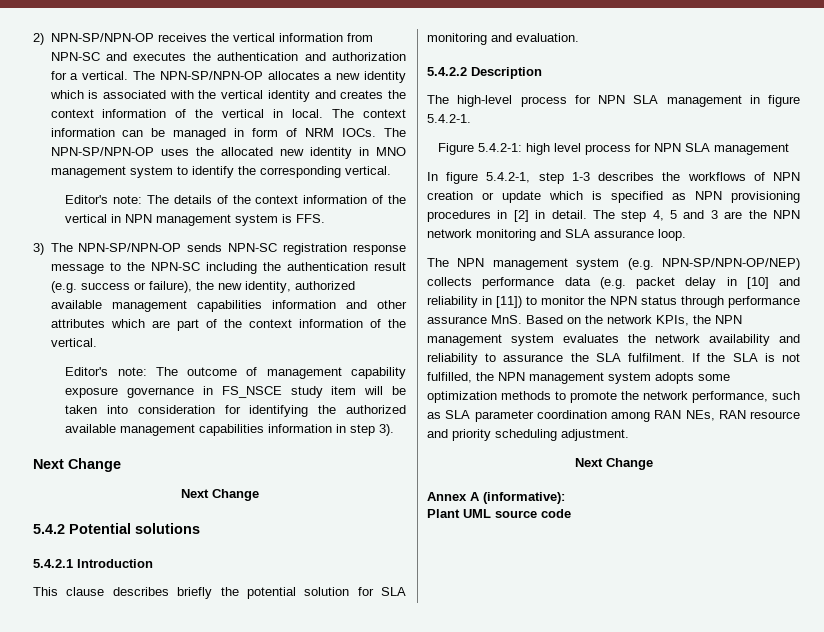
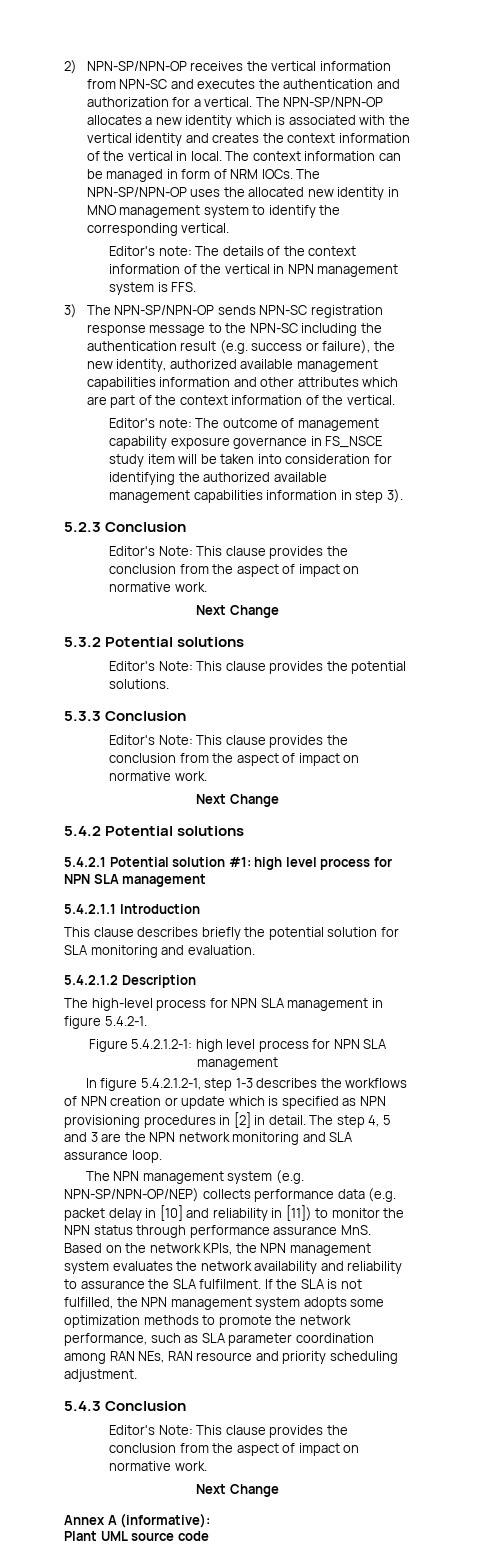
[33,458,121,472] Next Change -> [64,522,187,532] [109,546,348,559] [109,564,360,577] [109,582,207,592] [196,605,279,618] [64,637,245,647] [109,661,407,674] [109,679,170,689] [64,711,187,721] [109,735,348,748] [109,753,360,766] [109,771,207,781] 5.2.3 Conclusion // Editor's Note: This clause provides the conclusion from the aspect of impact on normative work. // Next Change // 5.3.2 Potential solutions // Editor's Note: This clause provides the potential solutions. // 5.3.3 Conclusion // Editor's Note: This clause provides the conclusion from the aspect of impact on normative work.
(73, 563) none -> [109,857,392,870] [64,874,207,887] [64,904,116,914] Potential solution #1: high level process for NPN SLA management // 5.4.2.1.1
[427,67,467,76] 5.4.2.2 -> [64,975,118,985] 5.4.2.1.2
[478,143,522,152] 5.4.2-1: -> [131,1039,193,1049] 5.4.2.1.2-1:
[486,172,531,183] 5.4.2-1, -> [140,1078,201,1090] 5.4.2.1.2-1,
(629, 435) none -> [64,1401,187,1411] [109,1425,348,1438] [109,1443,360,1456] [109,1461,207,1471] // 5.4.3 Conclusion // Editor's Note: This clause provides the conclusion from the aspect of impact on normative work.

